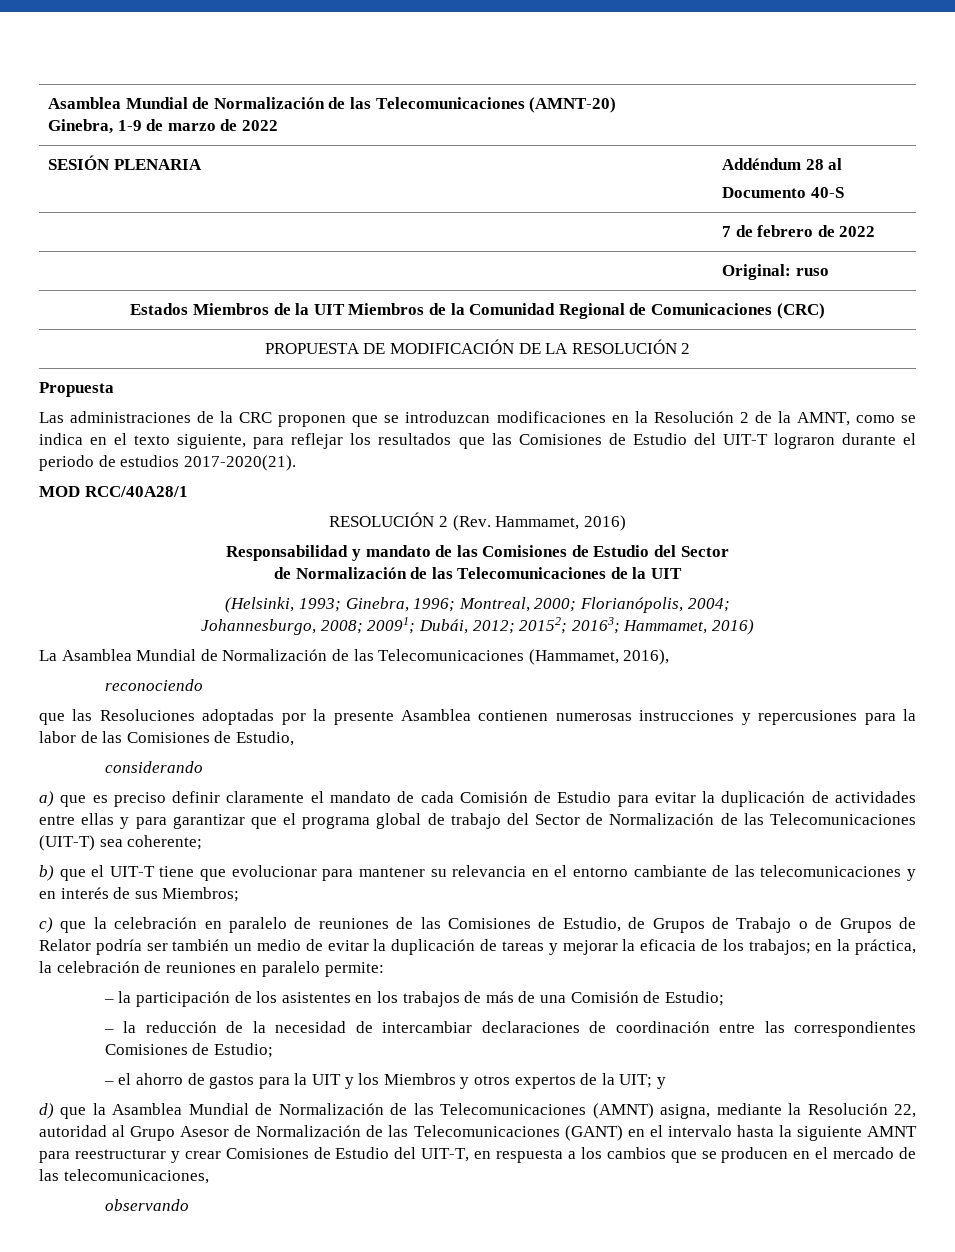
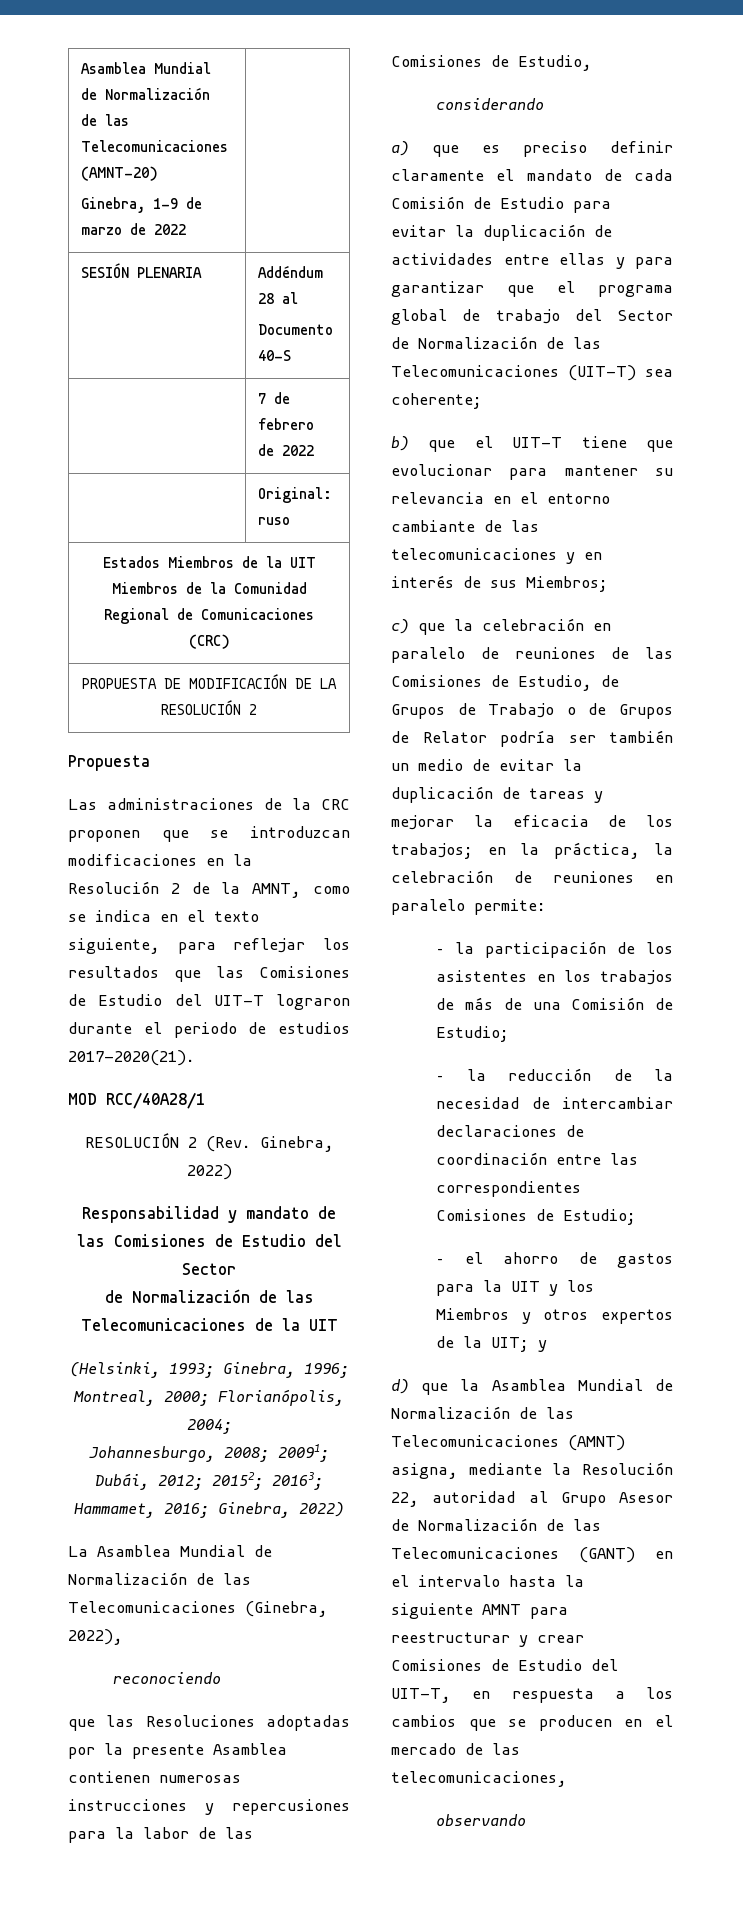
[495,515,626,531] Hammamet, 2016) -> [259,1136,334,1152] [186,1164,232,1180] Ginebra, 2022)
[711,619,754,635] 2016) -> [164,1502,344,1518] 2016; Ginebra, 2022)
[528,649,670,665] (Hammamet, 2016), -> [245,1601,328,1617] [68,1629,123,1645] (Ginebra, 2022),

